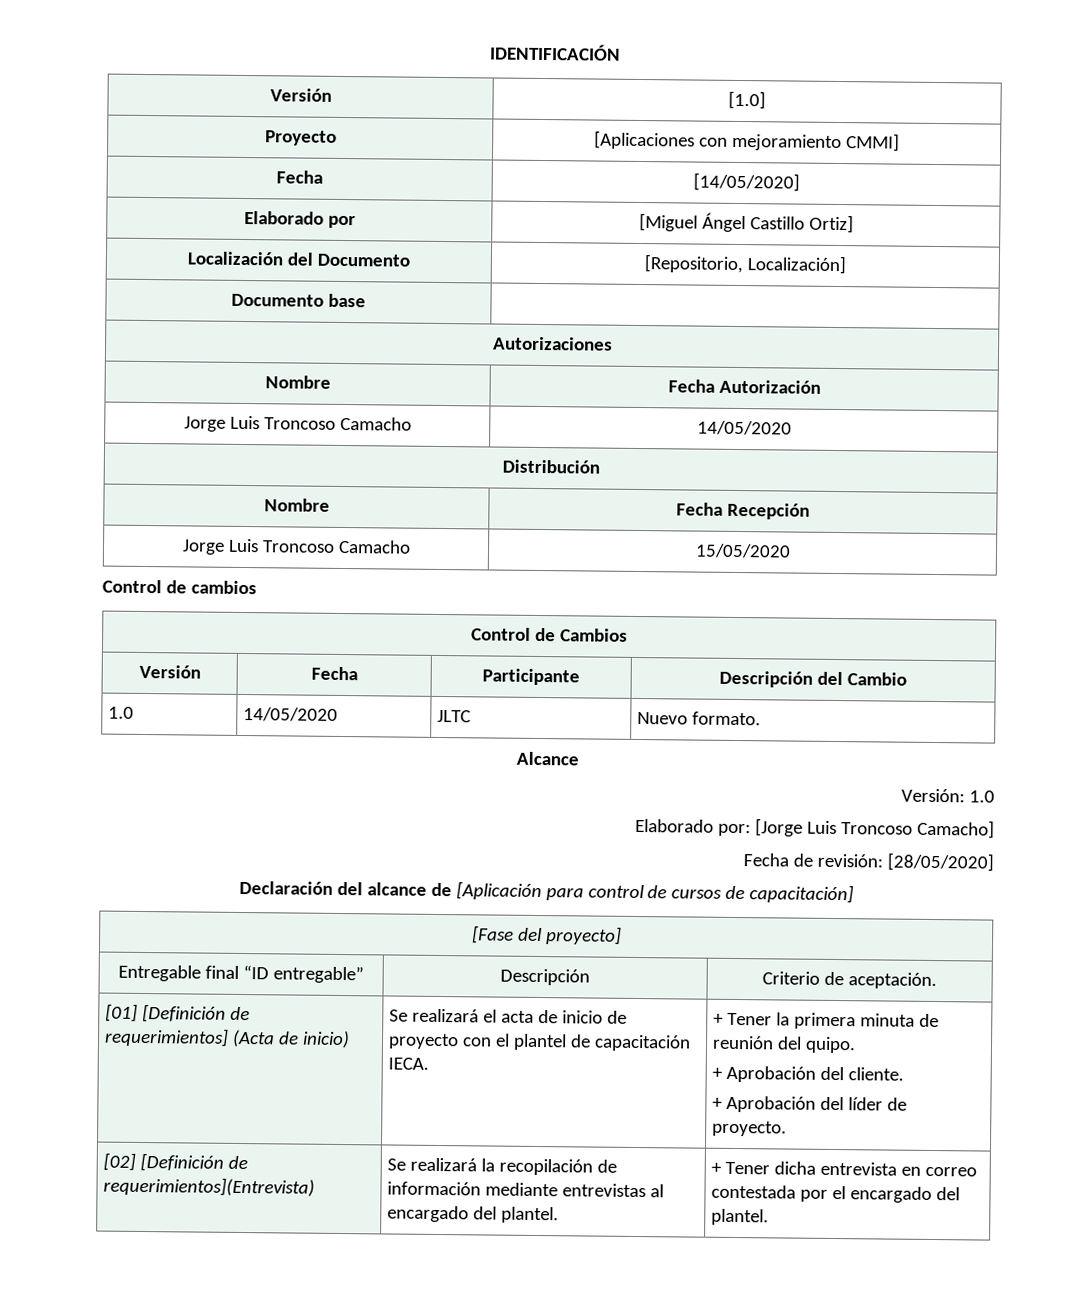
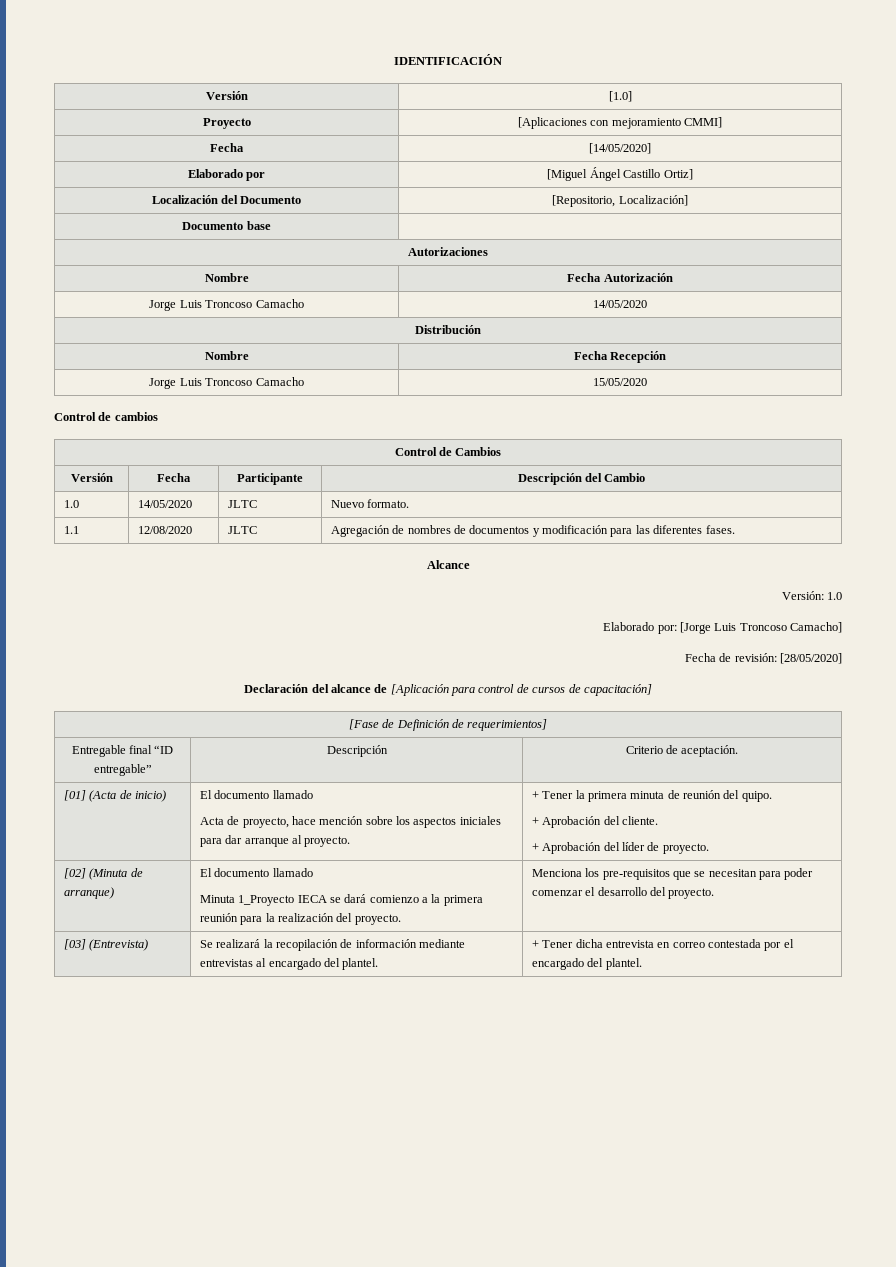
(762, 718) none -> [63,526,79,534] [137,526,192,534] [227,526,257,534] [330,525,735,537] // 1.1 | 12/08/2020 | JLTC | Agregación de nombres de documentos y modificación para las diferentes fases.
[517,926,622,945] del proyecto] -> [382,719,548,731] de Definición de requerimientos]
[142,1003,251,1023] [104,1027,230,1047] [Definición de requerimientos] -> (86, 795) none
[389,1008,628,1024] [388,1033,692,1052] [388,1057,430,1070] Se realizará el acta de inicio de proyecto con el plantel de capacitación IECA. -> [199,790,313,799] [199,816,501,828] [199,835,351,847] El documento llamado // Acta de proyecto, hace mención sobre los aspectos iniciales para dar arranque al proyecto.
[140,1152,249,1172] [103,1176,316,1197] [Definición de requerimientos](Entrevista) -> [89,868,143,880] [63,887,114,899] [199,868,313,877] [199,894,483,906] [199,913,401,925] [531,868,814,880] [531,887,715,899] [63,939,149,951] (Minuta de arranque) | El documento llamado // Minuta 1_Proyecto IECA se dará comienzo a la primera reunión para la realización del proyecto. | Menciona los pre-requisitos que se necesitan para poder comenzar el desarrollo del proyecto. // [03] (Entrevista)

